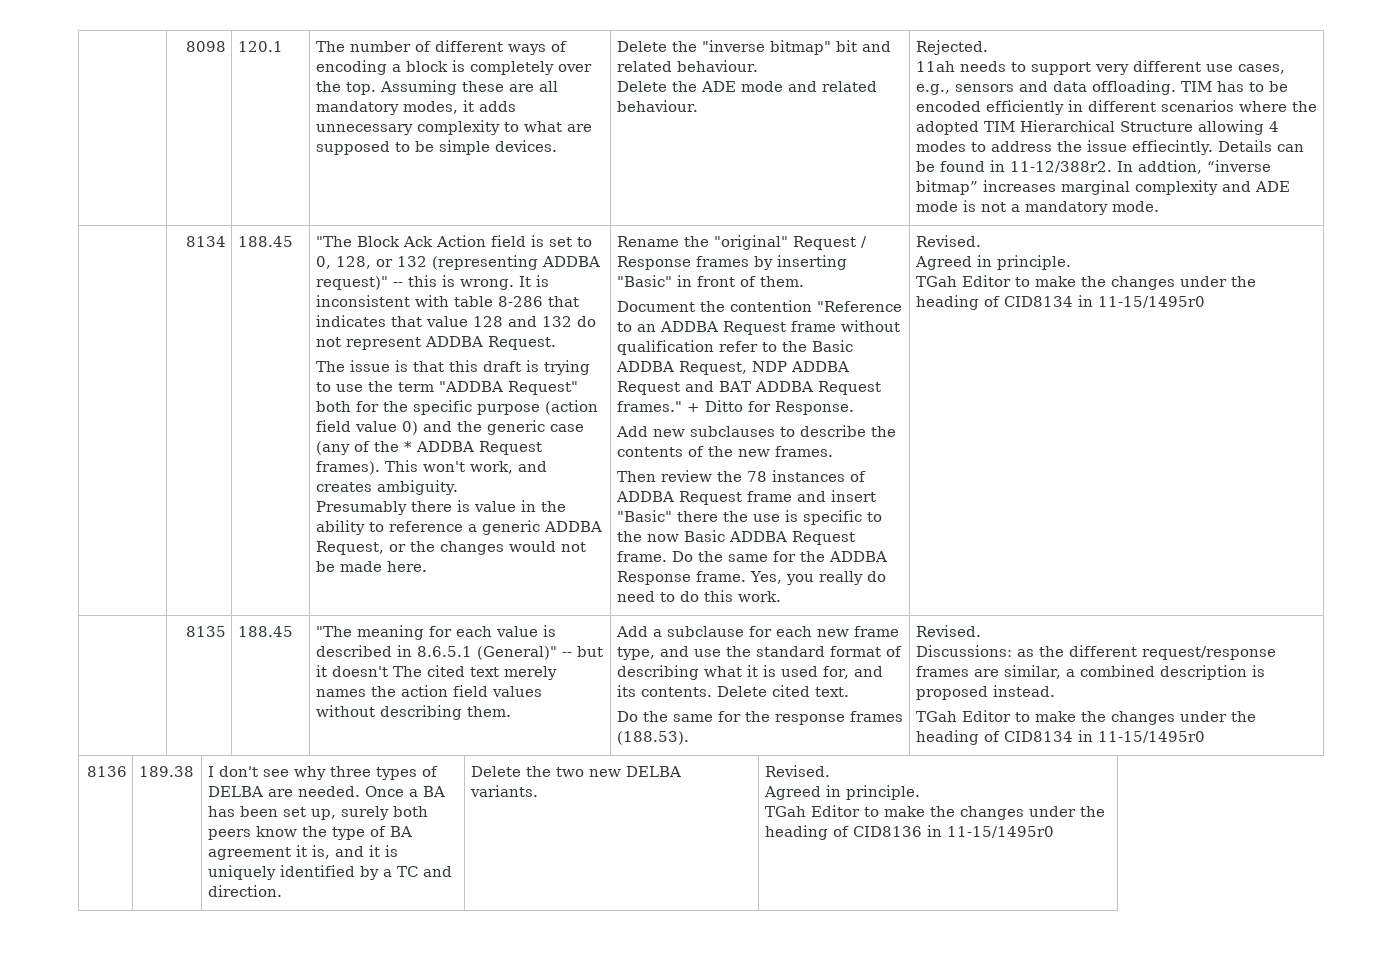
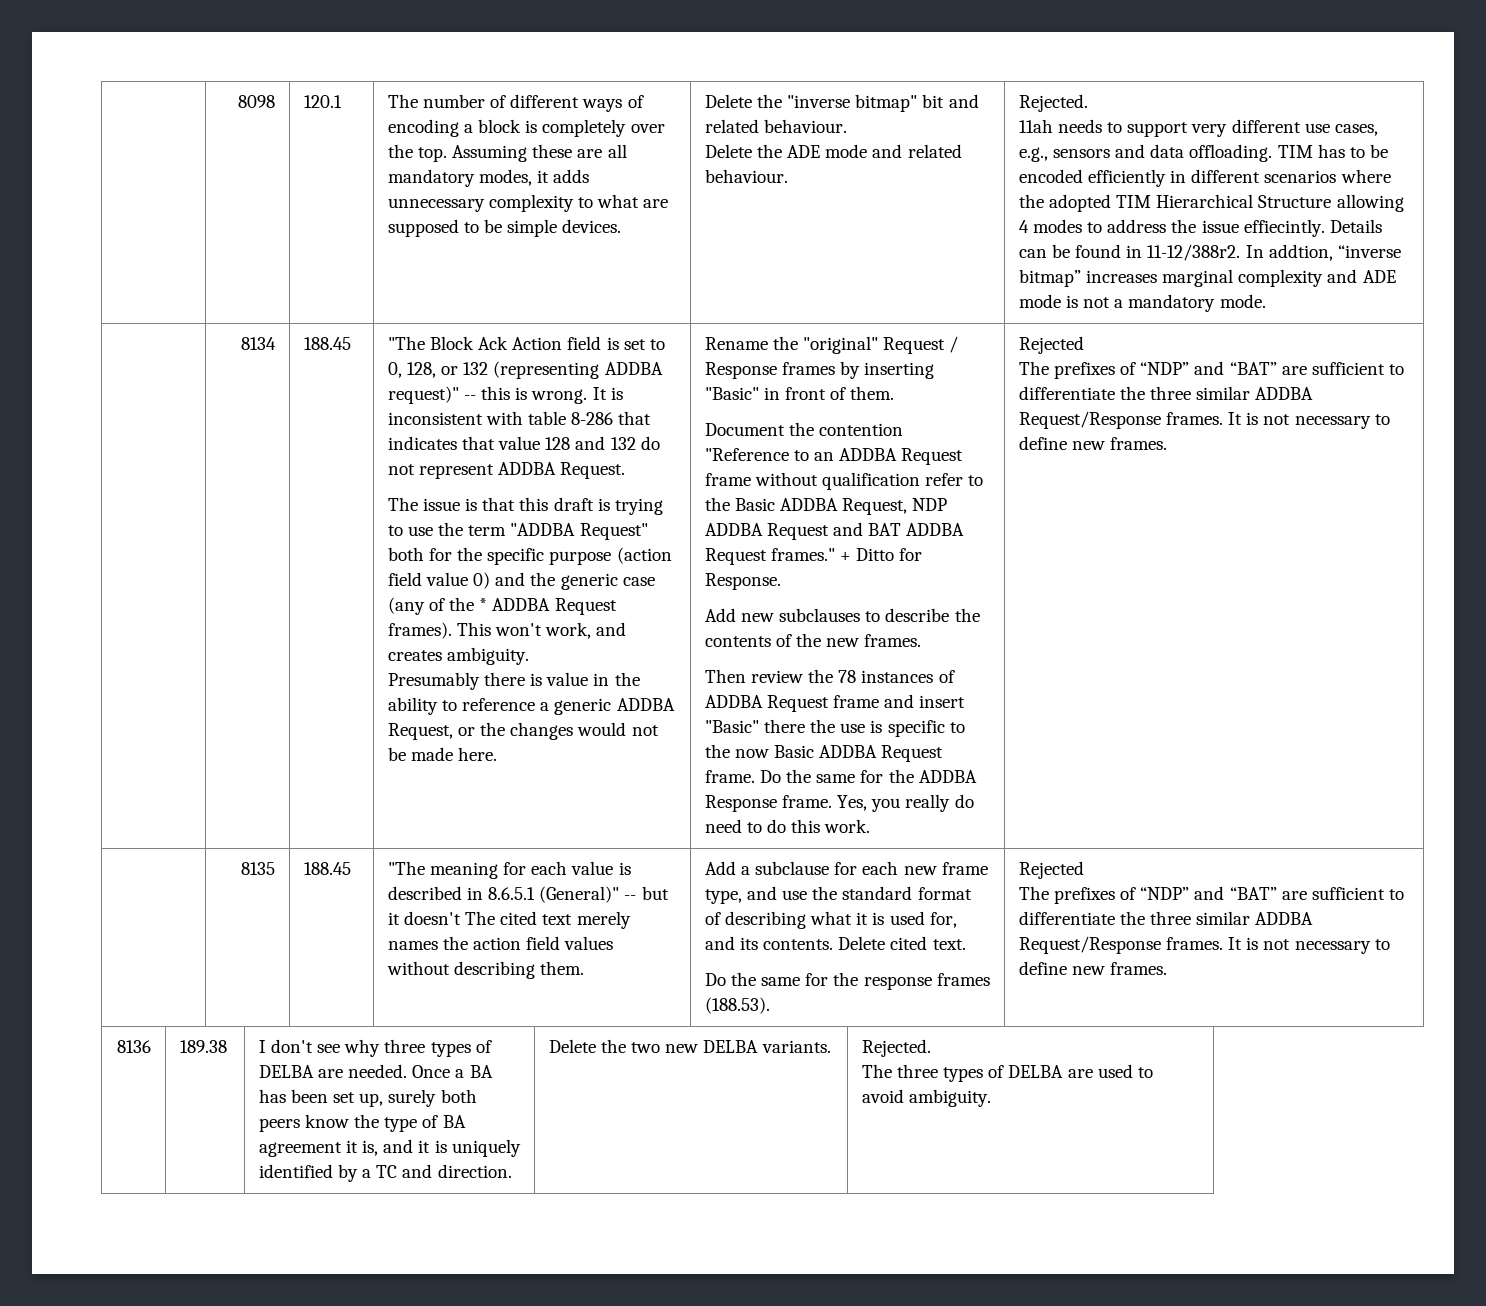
[915,235,981,247] [914,255,1071,270] [915,275,1256,290] [915,295,1205,310] Revised. // Agreed in principle. // TGah Editor to make the changes under the heading of CID8134 in 11-15/1495r0 -> [1018,336,1084,354] [1018,361,1404,379] [1018,386,1314,400] [1018,411,1390,429] [1018,436,1168,450] Rejected // The prefixes of “NDP” and “BAT” are sufficient to differentiate the three similar ADDBA Request/Response frames. It is not necessary to define new frames.
[915,625,981,637] [915,645,1276,660] [915,665,1266,680] [915,685,1055,700] [915,710,1256,725] [915,730,1205,745] Revised. // Discussions: as the different request/response frames are similar, a combined description is proposed instead. // TGah Editor to make the changes under the heading of CID8134 in 11-15/1495r0 -> [1018,861,1084,879] [1018,886,1404,904] [1018,911,1314,925] [1018,936,1390,954] [1018,961,1168,975] Rejected // The prefixes of “NDP” and “BAT” are sufficient to differentiate the three similar ADDBA Request/Response frames. It is not necessary to define new frames.
[764,765,830,777] [763,785,920,800] [764,805,1105,820] [764,825,1054,840] Revised. // Agreed in principle. // TGah Editor to make the changes under the heading of CID8136 in 11-15/1495r0 -> [861,1039,931,1057] [861,1064,1153,1082] [861,1089,992,1107] Rejected. // The three types of DELBA are used to avoid ambiguity.

